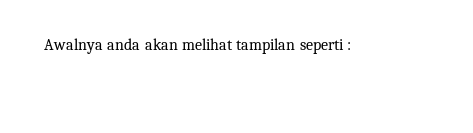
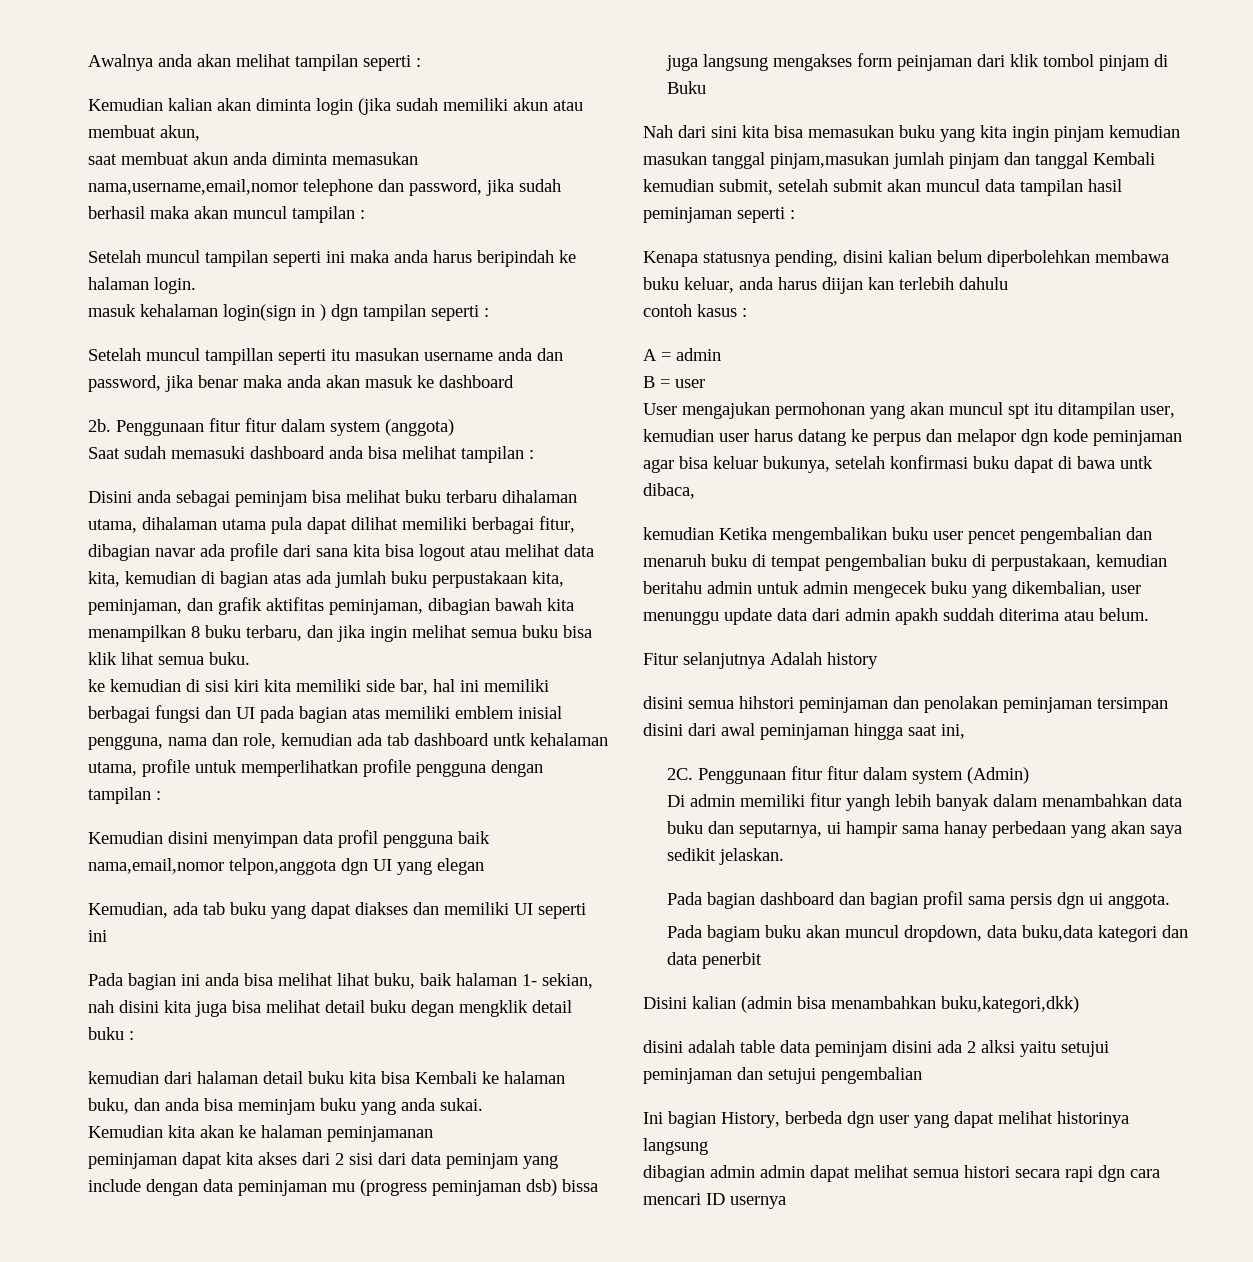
(352, 46) none -> [88,98,584,115] [88,125,201,141] [88,152,419,165] [88,179,562,196] [88,206,366,223] [88,250,577,267] [88,277,197,294] [88,304,490,321] [88,348,564,365] [88,375,515,392] [88,418,455,436] [88,446,535,463] [88,490,578,507] [88,516,576,534] [88,543,595,561] [88,571,565,588] [88,597,575,615] [88,625,593,642] [88,652,251,665] [88,679,550,695] [88,705,563,723] [88,733,609,750] [88,759,544,777] [88,787,162,804] [88,830,491,848] [88,858,485,875] [88,902,587,919] [88,930,108,942] [88,973,594,990] [88,1000,573,1017] [88,1027,135,1040] [88,1071,566,1084] [88,1098,484,1115] [88,1125,434,1142] [88,1152,559,1169] [88,1179,599,1196] [666,53,1169,71] [667,81,707,94] [643,125,1180,142] [643,152,1155,169] [643,179,1122,196] [643,207,795,223] [643,250,1169,267] [643,277,1008,294] [643,304,747,317] [643,348,721,361] [643,376,705,388] [643,402,1175,419] [643,429,1182,446] [643,455,1153,473] [643,483,695,499] [643,527,1152,544] [643,554,1167,571] [643,581,1141,598] [643,608,1149,625] [643,652,878,669] [643,696,1168,713] [643,723,965,740] [667,766,1030,784] [667,793,1183,811] [667,821,1183,838] [667,848,785,865] [667,891,1171,909] [667,925,1189,942] [667,952,763,969] [643,996,1079,1013] [643,1040,1109,1057] [643,1067,922,1084] [643,1111,1129,1128] [643,1138,708,1155] [643,1165,1160,1182] [643,1193,786,1209] // Kemudian kalian akan diminta login (jika sudah memiliki akun atau membuat akun, // saat membuat akun anda diminta memasukan nama,username,email,nomor telephone dan password, jika sudah berhasil maka akan muncul tampilan : // Setelah muncul tampilan seperti ini maka anda harus beripindah ke halaman login. // masuk kehalaman login(sign in ) dgn tampilan seperti : // Setelah muncul tampillan seperti itu masukan username anda dan password, jika benar maka anda akan masuk ke dashboard // 2b. Penggunaan fitur fitur dalam system (anggota) // Saat sudah memasuki dashboard anda bisa melihat tampilan : // Disini anda sebagai peminjam bisa melihat buku terbaru dihalaman utama, dihalaman utama pula dapat dilihat memiliki berbagai fitur, dibagian navar ada profile dari sana kita bisa logout atau melihat data kita, kemudian di bagian atas ada jumlah buku perpustakaan kita, peminjaman, dan grafik aktifitas peminjaman, dibagian bawah kita menampilkan 8 buku terbaru, dan jika ingin melihat semua buku bisa klik lihat semua buku. // ke kemudian di sisi kiri kita memiliki side bar, hal ini memiliki berbagai fungsi dan UI pada bagian atas memiliki emblem inisial pengguna, nama dan role, kemudian ada tab dashboard untk kehalaman utama, profile untuk memperlihatkan profile pengguna dengan tampilan : // Kemudian disini menyimpan data profil pengguna baik nama,email,nomor telpon,anggota dgn UI yang elegan // Kemudian, ada tab buku yang dapat diakses dan memiliki UI seperti ini // Pada bagian ini anda bisa melihat lihat buku, baik halaman 1- sekian, nah disini kita juga bisa melihat detail buku degan mengklik detail buku : // kemudian dari halaman detail buku kita bisa Kembali ke halaman buku, dan anda bisa meminjam buku yang anda sukai. // Kemudian kita akan ke halaman peminjamanan // peminjaman dapat kita akses dari 2 sisi dari data peminjam yang include dengan data peminjaman mu (progress peminjaman dsb) bissa juga langsung mengakses form peinjaman dari klik tombol pinjam di Buku // Nah dari sini kita bisa memasukan buku yang kita ingin pinjam kemudian masukan tanggal pinjam,masukan jumlah pinjam dan tanggal Kembali kemudian submit, setelah submit akan muncul data tampilan hasil peminjaman seperti : // Kenapa statusnya pending, disini kalian belum diperbolehkan membawa buku keluar, anda harus diijan kan terlebih dahulu // contoh kasus : // A = admin // B = user // User mengajukan permohonan yang akan muncul spt itu ditampilan user, kemudian user harus datang ke perpus dan melapor dgn kode peminjaman agar bisa keluar bukunya, setelah konfirmasi buku dapat di bawa untk dibaca, // kemudian Ketika mengembalikan buku user pencet pengembalian dan menaruh buku di tempat pengembalian buku di perpustakaan, kemudian beritahu admin untuk admin mengecek buku yang dikembalian, user menunggu update data dari admin apakh suddah diterima atau belum. // Fitur selanjutnya Adalah history // disini semua hihstori peminjaman dan penolakan peminjaman tersimpan disini dari awal peminjaman hingga saat ini, // 2C. Penggunaan fitur fitur dalam system (Admin) // Di admin memiliki fitur yangh lebih banyak dalam menambahkan data buku dan seputarnya, ui hampir sama hanay perbedaan yang akan saya sedikit jelaskan. // Pada bagian dashboard dan bagian profil sama persis dgn ui anggota. // Pada bagiam buku akan muncul dropdown, data buku,data kategori dan data penerbit // Disini kalian (admin bisa menambahkan buku,kategori,dkk) // disini adalah table data peminjam disini ada 2 alksi yaitu setujui peminjaman dan setujui pengembalian // Ini bagian History, berbeda dgn user yang dapat melihat historinya langsung // dibagian admin admin dapat melihat semua histori secara rapi dgn cara mencari ID usernya

